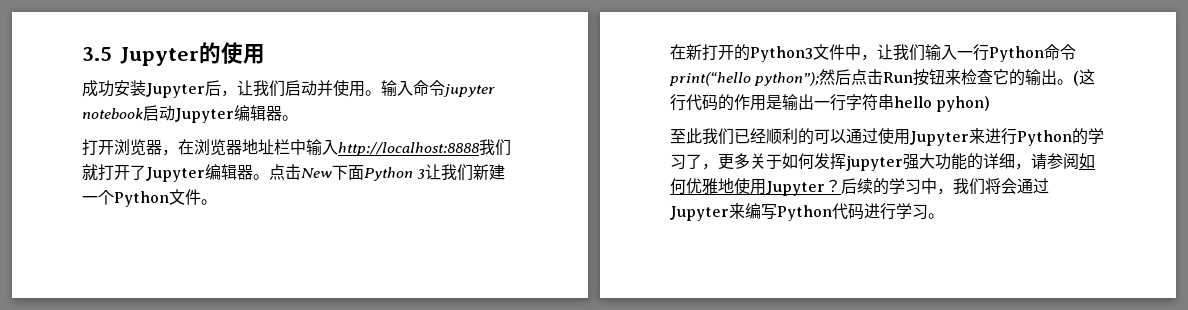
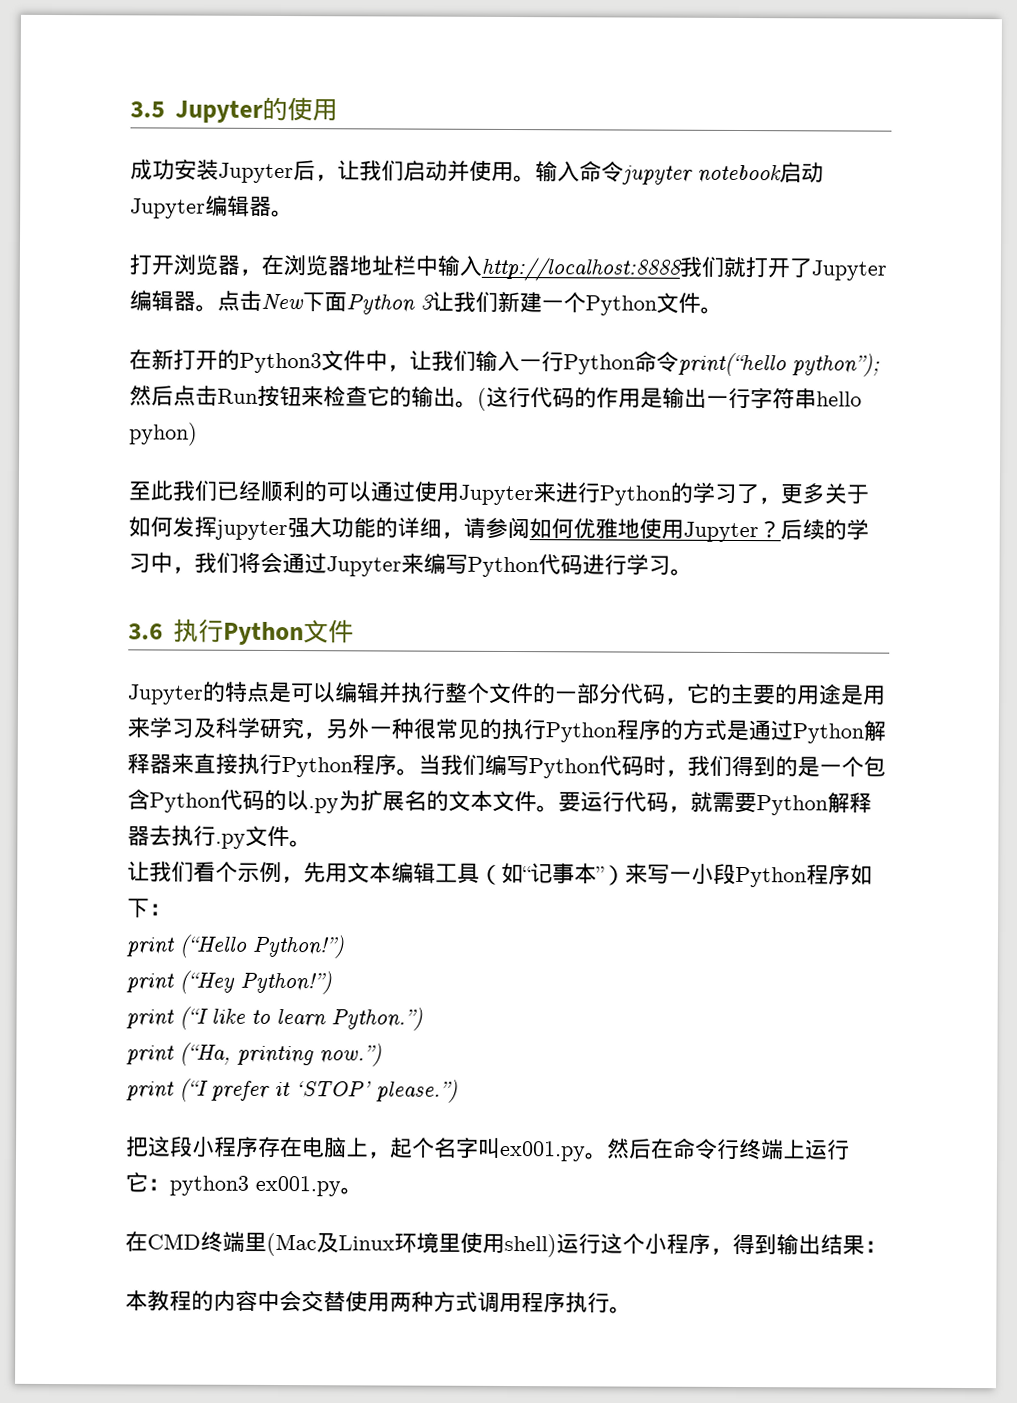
(944, 216) none -> [128,618,354,646] [127,681,886,706] [127,717,886,744] [127,753,886,779] [127,789,872,816] [127,825,312,849] [127,861,873,888] [127,898,172,918] [126,934,344,959] [126,970,332,995] [126,1006,423,1031] [126,1042,382,1067] [126,1078,458,1103] [126,1136,850,1162] [125,1172,363,1197] [125,1231,887,1258] [125,1290,632,1314] // 3.6执行Python文件 // Jupyter的特点是可以编辑并执行整个文件的一部分代码，它的主要的用途是用来学习及科学研究，另外一种很常见的执行Python程序的方式是通过Python解释器来直接执行Python程序。当我们编写Python代码时，我们得到的是一个包含Python代码的以.py为扩展名的文本文件。要运行代码，就需要Python解释器去执行.py文件。 // 让我们看个示例，先用文本编辑工具（如“记事本”）来写一小段Python程序如下： // print (“Hello Python!”) // print (“Hey Python!”) // print (“I like to learn Python.”) // print (“Ha, printing now.”) // print (“I prefer it ‘STOP’ please.”) // 把这段小程序存在电脑上，起个名字叫ex001.py。然后在命令行终端上运行它：python3 ex001.py。 // 在CMD终端里(Mac及Linux环境里使用shell)运行这个小程序，得到输出结果： // 本教程的内容中会交替使用两种方式调用程序执行。

